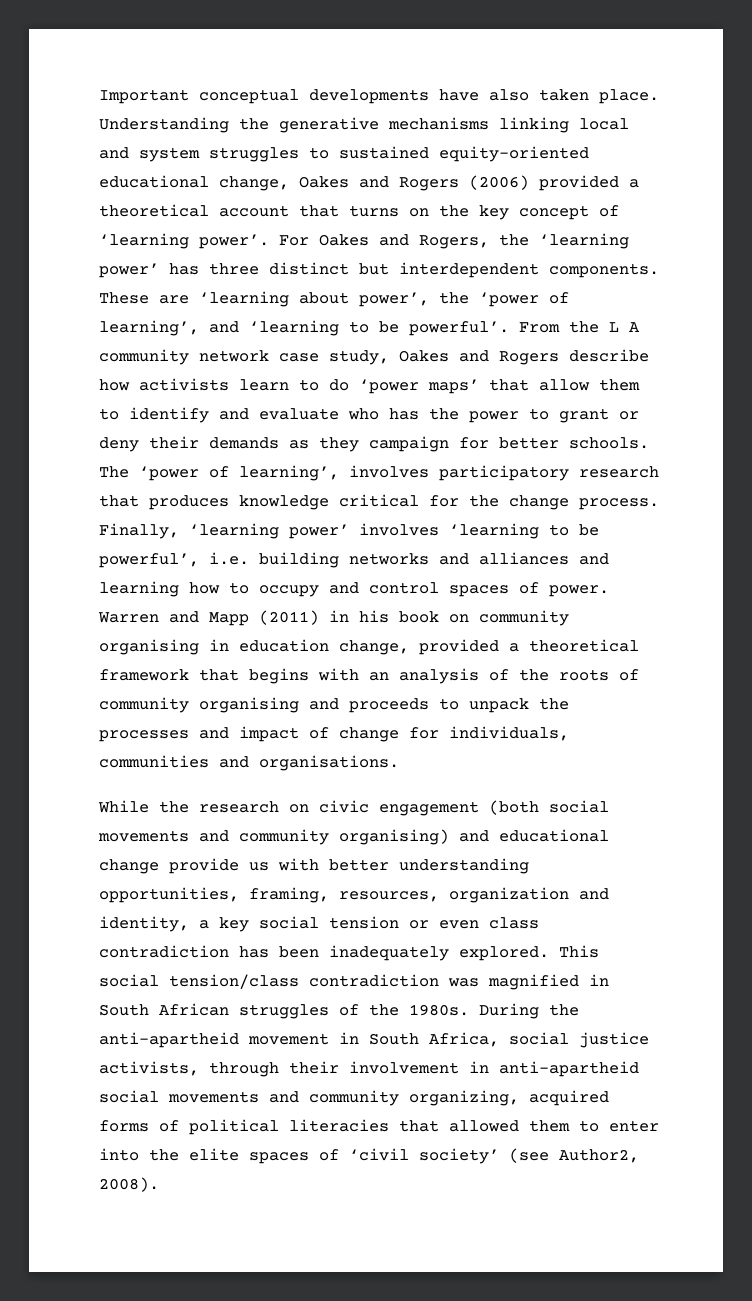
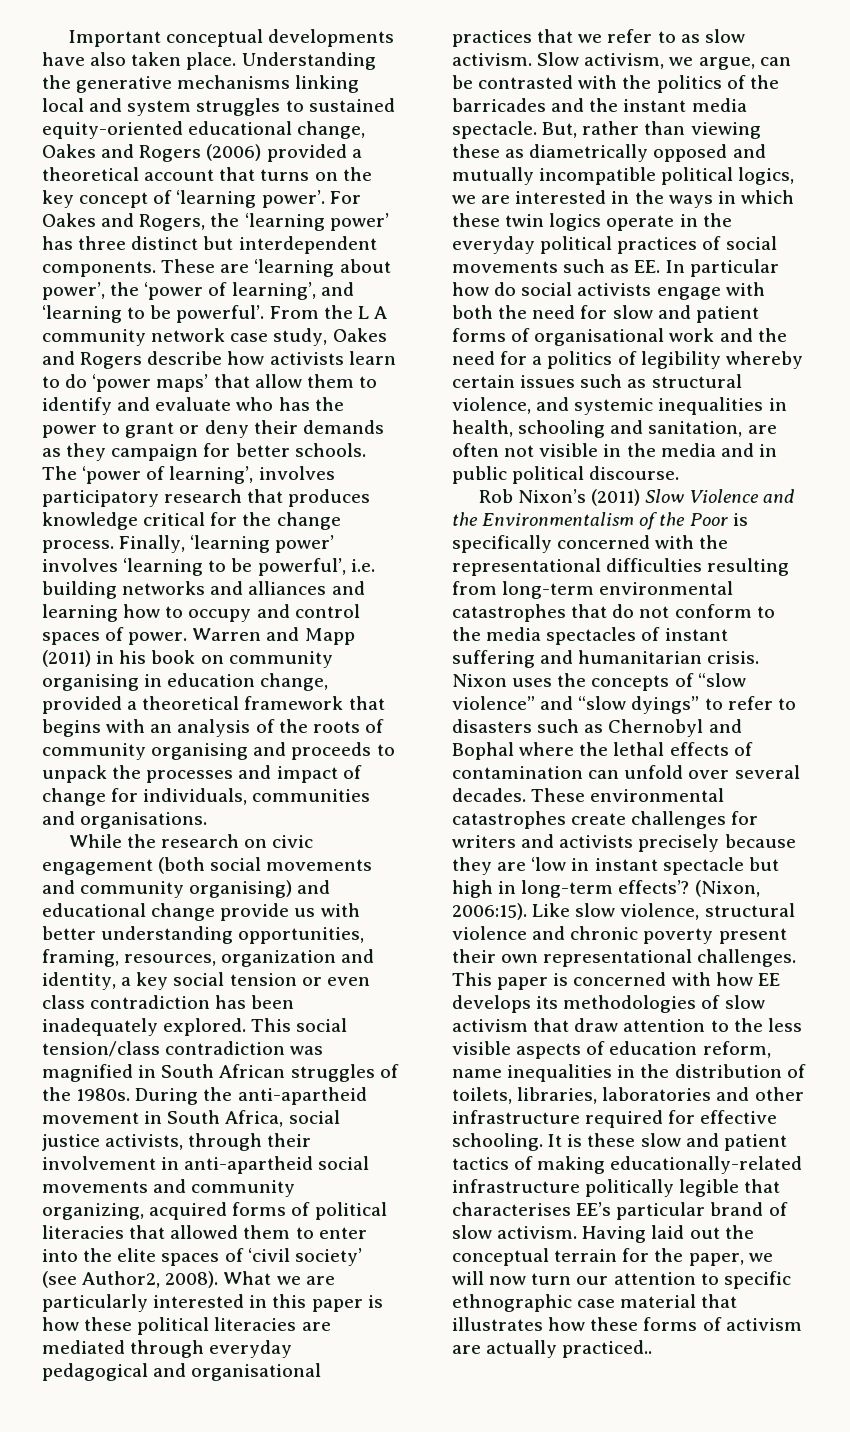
(159, 1184) none -> [223,1271,335,1285] [42,1294,383,1312] [42,1317,331,1335] [42,1340,293,1358] [42,1363,322,1381] [452,29,745,47] [452,52,791,70] [452,75,779,93] [452,98,747,112] [452,121,761,139] [452,144,766,162] [452,167,795,185] [452,190,794,208] [452,213,732,231] [452,236,777,254] [452,259,779,277] [452,282,765,300] [452,305,759,323] [452,328,787,346] [452,351,803,369] [452,374,742,388] [452,397,787,415] [452,420,777,438] [452,443,777,457] [452,466,680,484] [478,489,795,506] [452,512,748,530] [452,535,729,553] [452,558,790,576] [452,581,734,599] [452,604,775,622] [452,627,728,645] [452,650,760,668] [452,673,746,691] [452,696,796,714] [452,719,742,737] [452,742,753,760] [452,765,800,779] [452,788,725,802] [452,811,759,829] [452,834,796,852] [452,857,779,875] [452,880,760,898] [452,903,795,920] [452,926,787,944] [452,949,797,967] [452,972,780,990] [452,995,765,1013] [452,1018,802,1032] [452,1041,771,1059] [452,1064,806,1082] [452,1087,804,1104] [452,1110,778,1128] [452,1133,787,1151] [452,1156,803,1174] [452,1179,781,1197] [452,1202,788,1220] [452,1225,754,1243] [452,1248,773,1266] [452,1271,791,1289] [452,1294,738,1312] [452,1317,802,1331] [452,1340,653,1358] What we are particularly interested in this paper is how these political literacies are mediated through everyday pedagogical and organisational practices that we refer to as slow activism. Slow activism, we argue, can be contrasted with the politics of the barricades and the instant media spectacle. But, rather than viewing these as diametrically opposed and mutually incompatible political logics, we are interested in the ways in which these twin logics operate in the everyday political practices of social movements such as EE. In particular how do social activists engage with both the need for slow and patient forms of organisational work and the need for a politics of legibility whereby certain issues such as structural violence, and systemic inequalities in health, schooling and sanitation, are often not visible in the media and in public political discourse. // Rob Nixon’s (2011) Slow Violence and the Environmentalism of the Poor is specifically concerned with the representational difficulties resulting from long-term environmental catastrophes that do not conform to the media spectacles of instant suffering and humanitarian crisis. Nixon uses the concepts of “slow violence” and “slow dyings” to refer to disasters such as Chernobyl and Bophal where the lethal effects of contamination can unfold over several decades. These environmental catastrophes create challenges for writers and activists precisely because they are ‘low in instant spectacle but high in long-term effects’? (Nixon, 2006:15). Like slow violence, structural violence and chronic poverty present their own representational challenges. This paper is concerned with how EE develops its methodologies of slow activism that draw attention to the less visible aspects of education reform, name inequalities in the distribution of toilets, libraries, laboratories and other infrastructure required for effective schooling. It is these slow and patient tactics of making educationally-related infrastructure politically legible that characterises EE’s particular brand of slow activism. Having laid out the conceptual terrain for the paper, we will now turn our attention to specific ethnographic case material that illustrates how these forms of activism are actually practiced..

